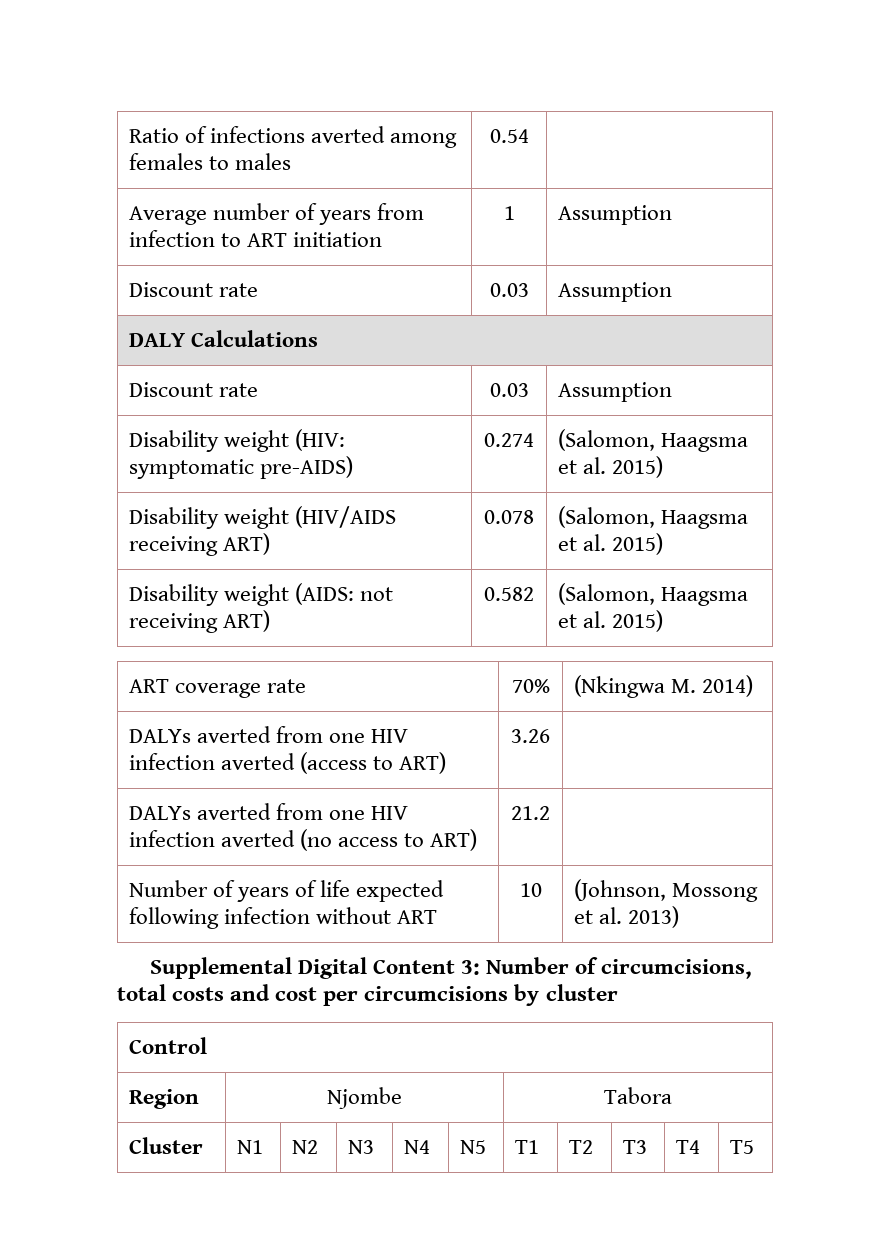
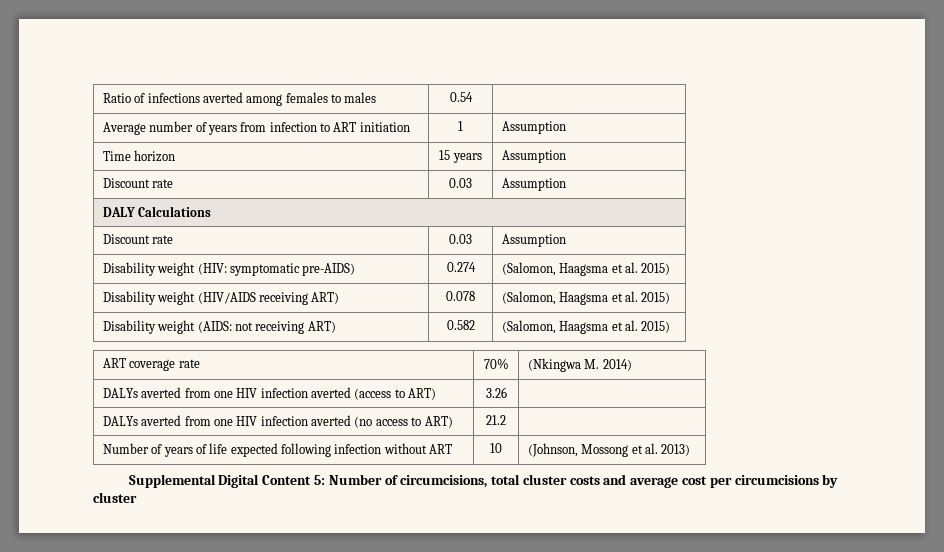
(673, 215) none -> [102,150,176,162] [439,150,482,163] [501,150,566,163] // Time horizon | 15 years | Assumption
[460,960,480,975] 3: -> [313,475,325,485] 5:
(166, 992) none -> [522,474,567,485] cluster
(271, 992) none -> [630,477,679,488] average
[129,1037,208,1054] [129,1089,200,1109] [327,1087,402,1109] [604,1087,672,1104] [129,1137,204,1154] [237,1140,264,1154] [292,1140,319,1154] [348,1140,375,1154] [404,1140,431,1154] [460,1140,487,1154] [515,1140,540,1154] [569,1140,594,1154] [623,1140,648,1154] [676,1140,701,1154] [730,1140,755,1154] // Control // Region | Njombe | Tabora // Cluster | N1 | N2 | N3 | N4 | N5 | T1 | T2 | T3 | T4 | T5 -> (137, 497) none

